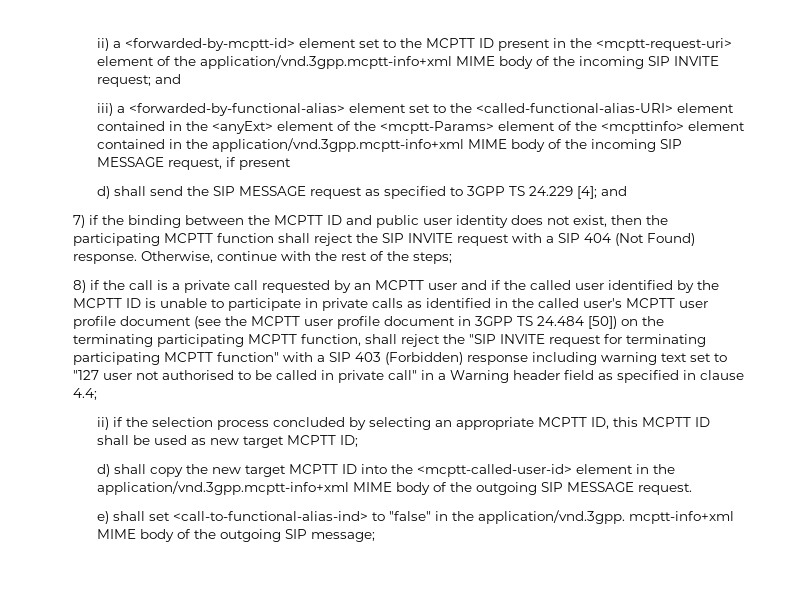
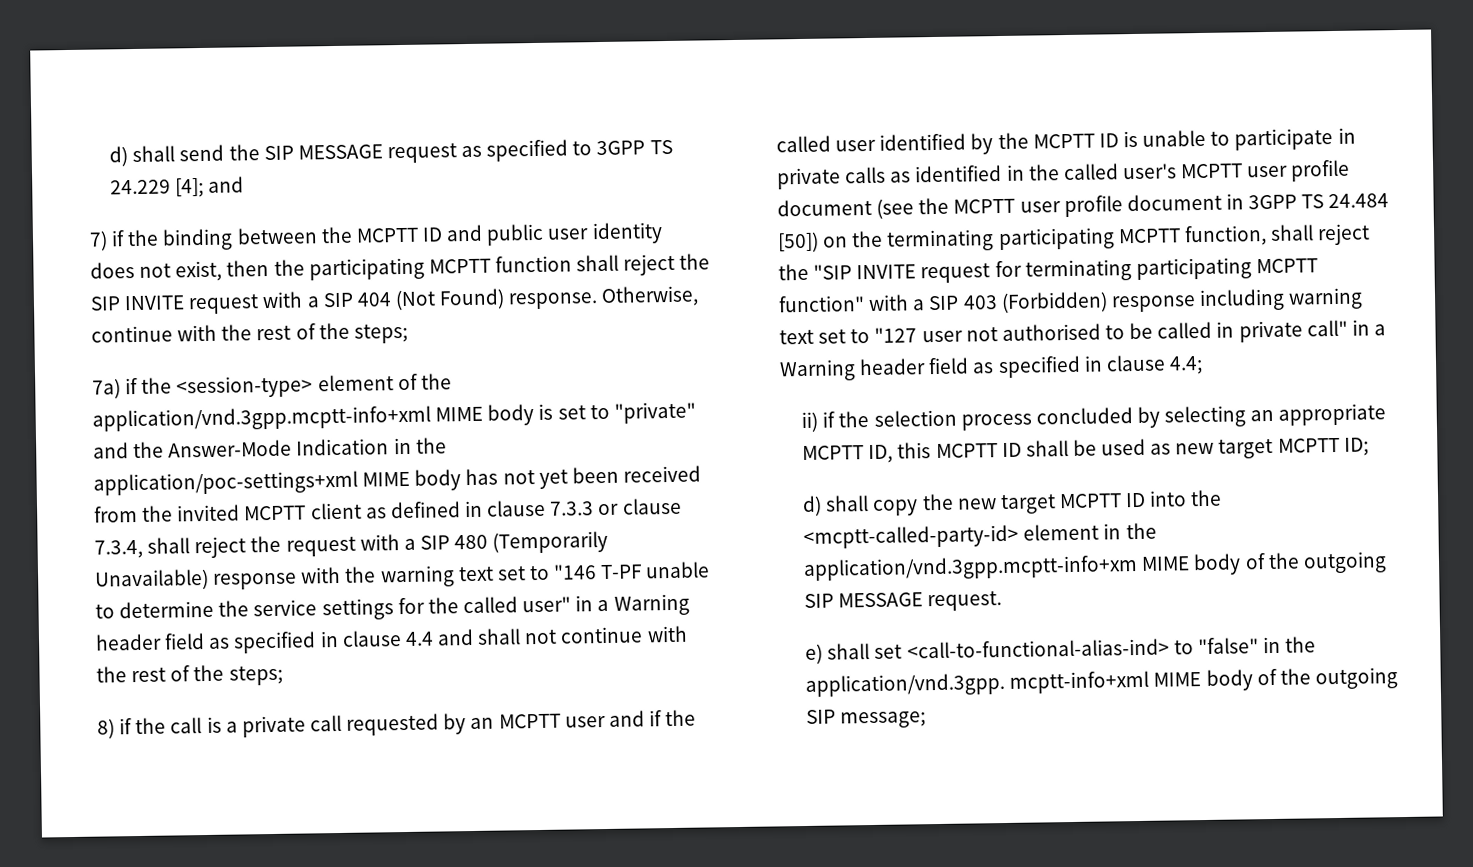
[97,38,733,51] [97,55,720,69] [97,74,182,87] [97,103,735,116] [97,121,746,134] [97,138,683,152] [97,157,292,170] ii) a <forwarded-by-mcptt-id> element set to the MCPTT ID present in the <mcptt-request-uri> element of the application/vnd.3gpp.mcptt-info+xml MIME body of the incoming SIP INVITE request; and // iii) a <forwarded-by-functional-alias> element set to the <called-functional-alias-URI> element contained in the <anyExt> element of the <mcptt-Params> element of the <mcpttinfo> element contained in the application/vnd.3gpp.mcptt-info+xml MIME body of the incoming SIP MESSAGE request, if present // -> (109, 156) none
(452, 258) none -> [92,373,452,399] [92,401,696,432] [93,437,447,459] [93,465,701,496] [94,497,682,523] [94,530,609,559] [94,561,711,591] [95,593,690,621] [95,625,688,654] [96,664,283,686] // 7a) if the <session-type> element of the application/vnd.3gpp.mcptt-info+xml MIME body is set to "private" and the Answer-Mode Indication in the application/poc-settings+xml MIME body has not yet been received from the invited MCPTT client as defined in clause 7.3.3 or clause 7.3.4, shall reject the request with a SIP 480 (Temporarily Unavailable) response with the warning text set to "146 T-PF unable to determine the service settings for the called user" in a Warning header field as specified in clause 4.4 and shall not continue with the rest of the steps;
[417,464,573,477] <mcptt-called-user-id> -> [803,524,1020,550] <mcptt-called-party-id>
[97,481,350,495] application/vnd.3gpp.mcptt-info+xml -> [803,554,1139,582] application/vnd.3gpp.mcptt-info+xm

